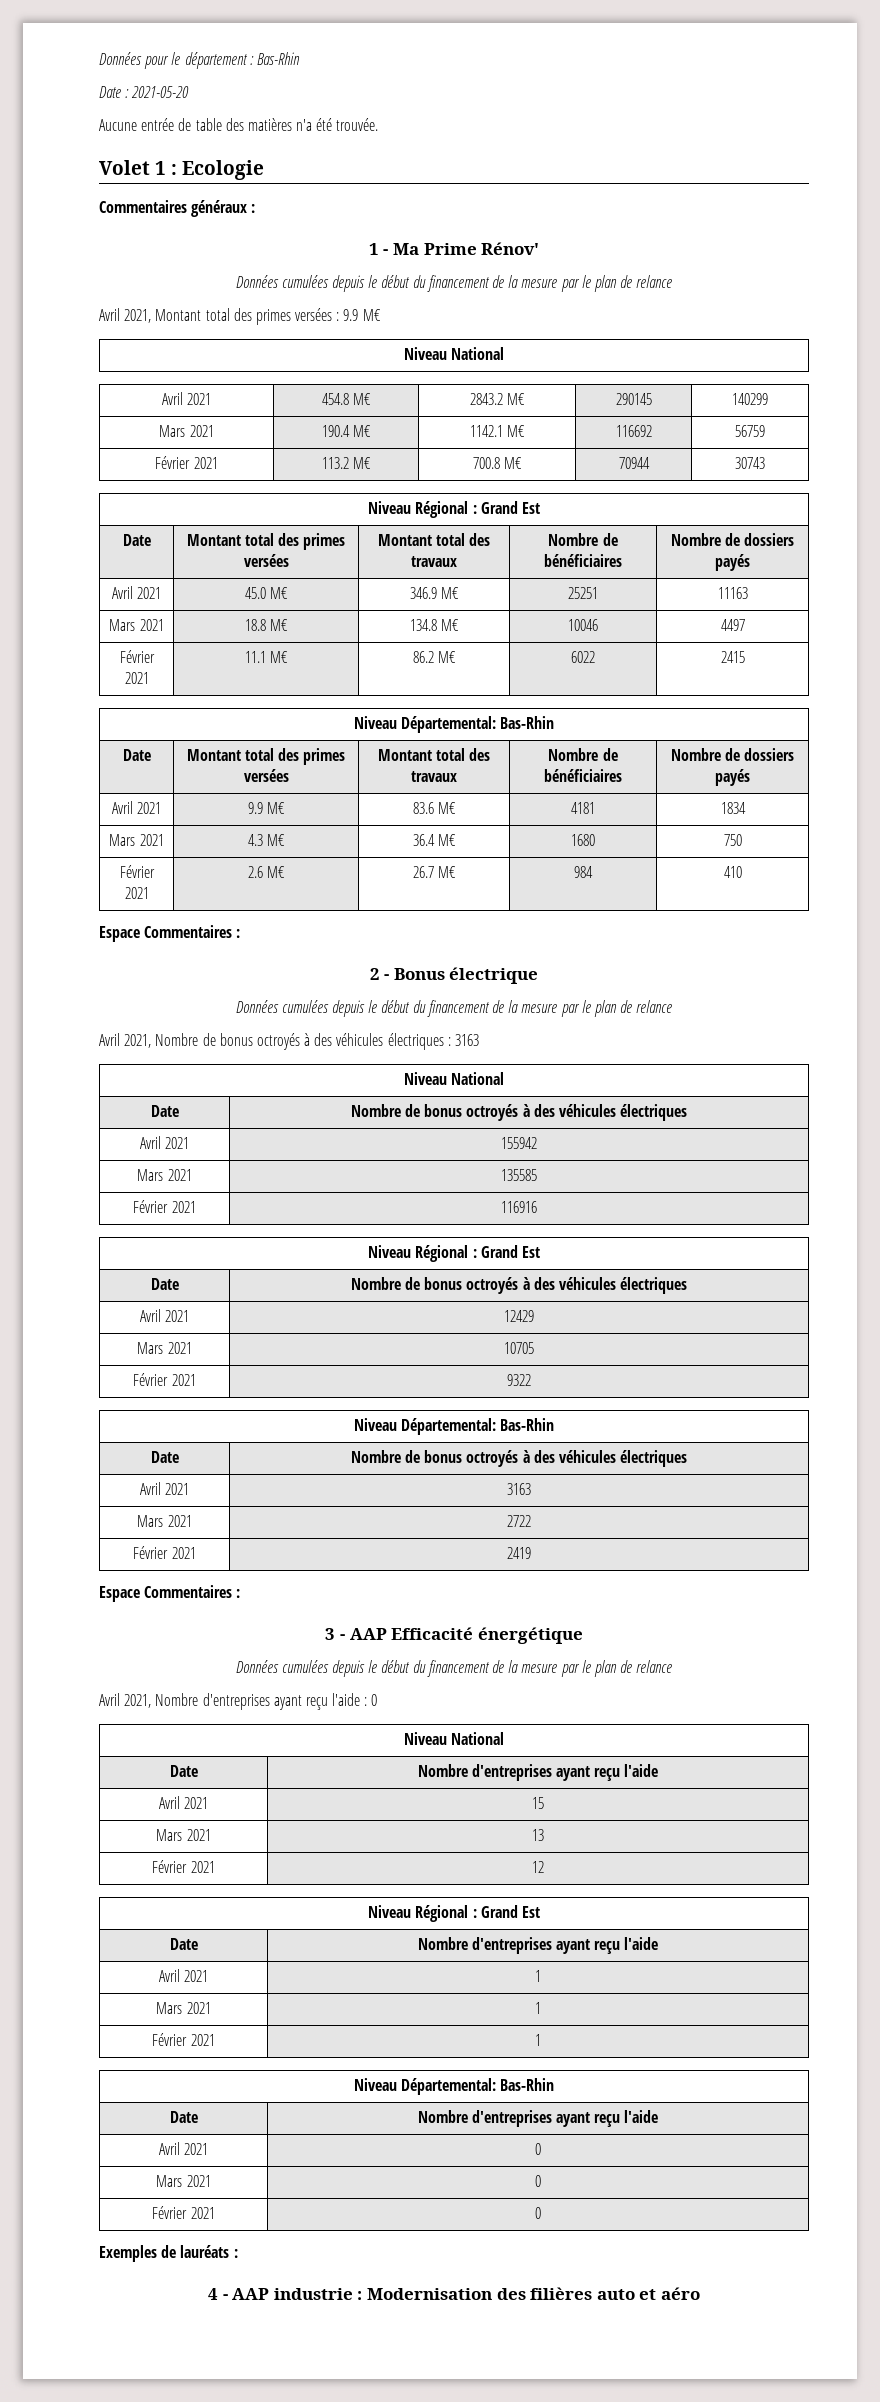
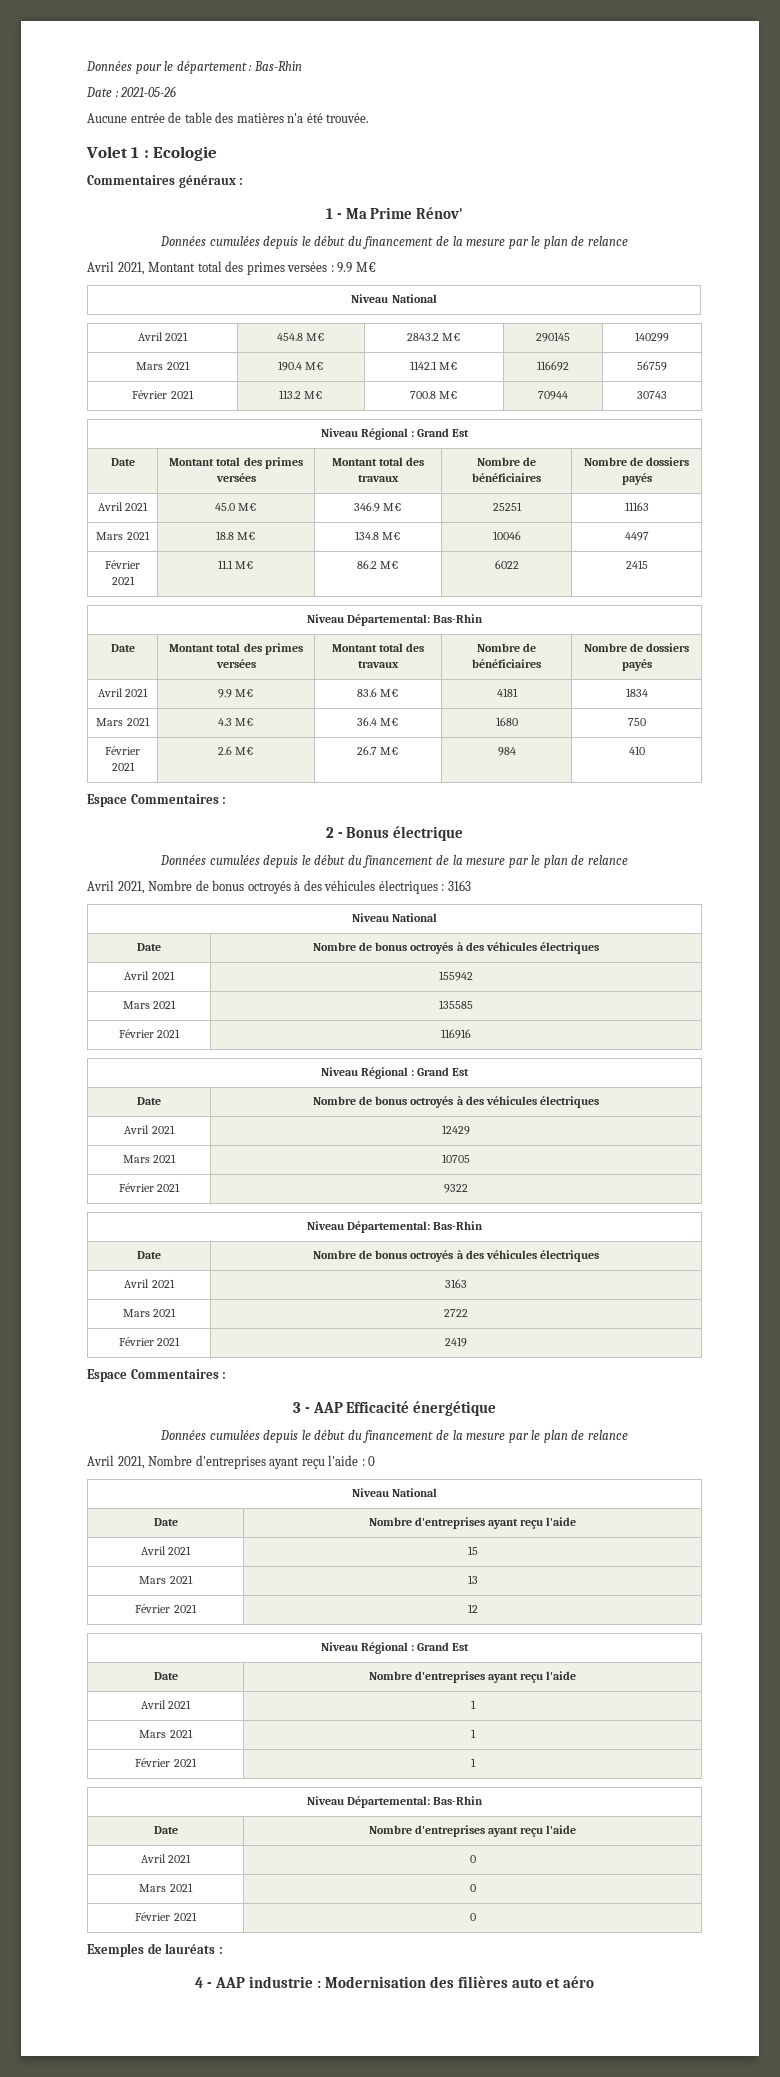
[131,86,190,98] 2021-05-20 -> [120,86,177,97] 2021-05-26

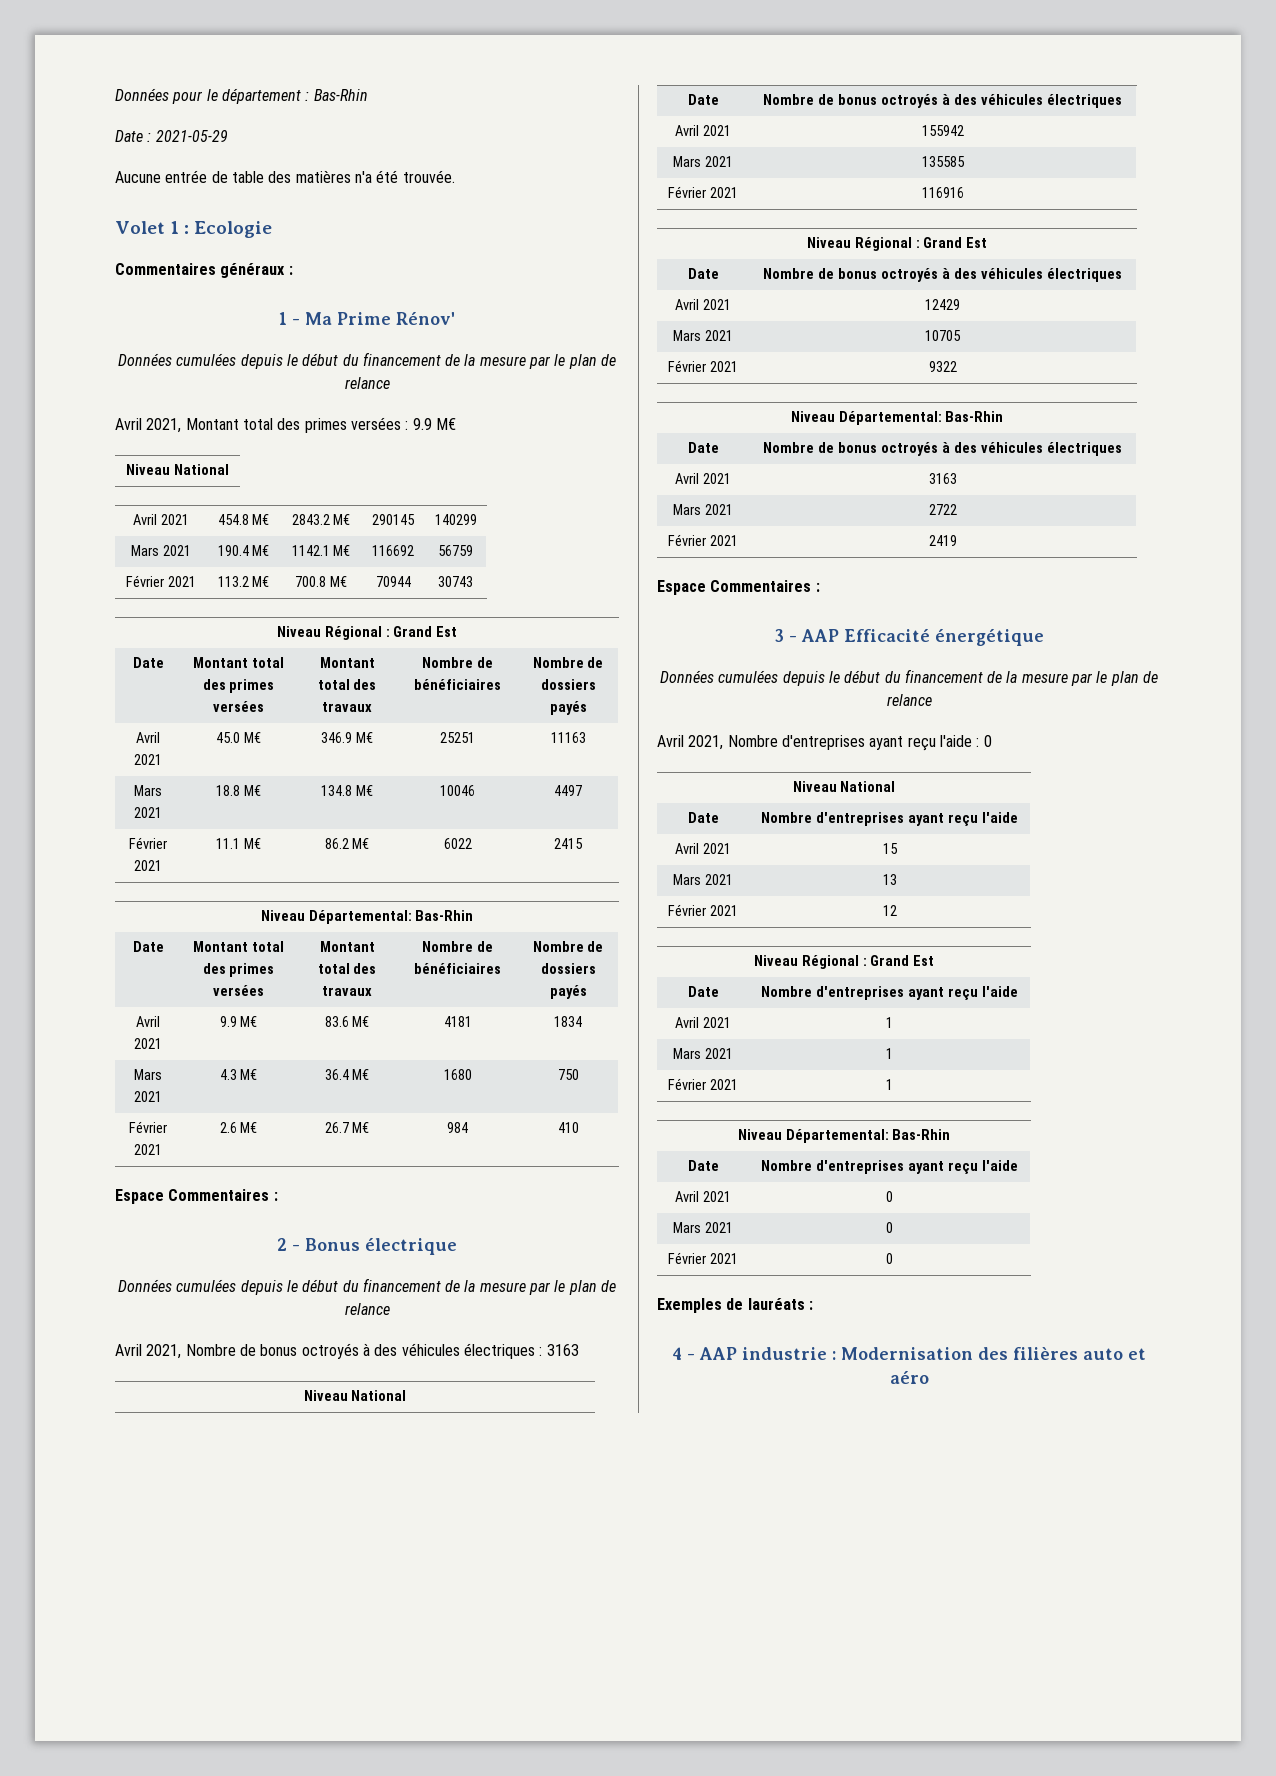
[120,86,177,97] 2021-05-26 -> [155,130,228,142] 2021-05-29

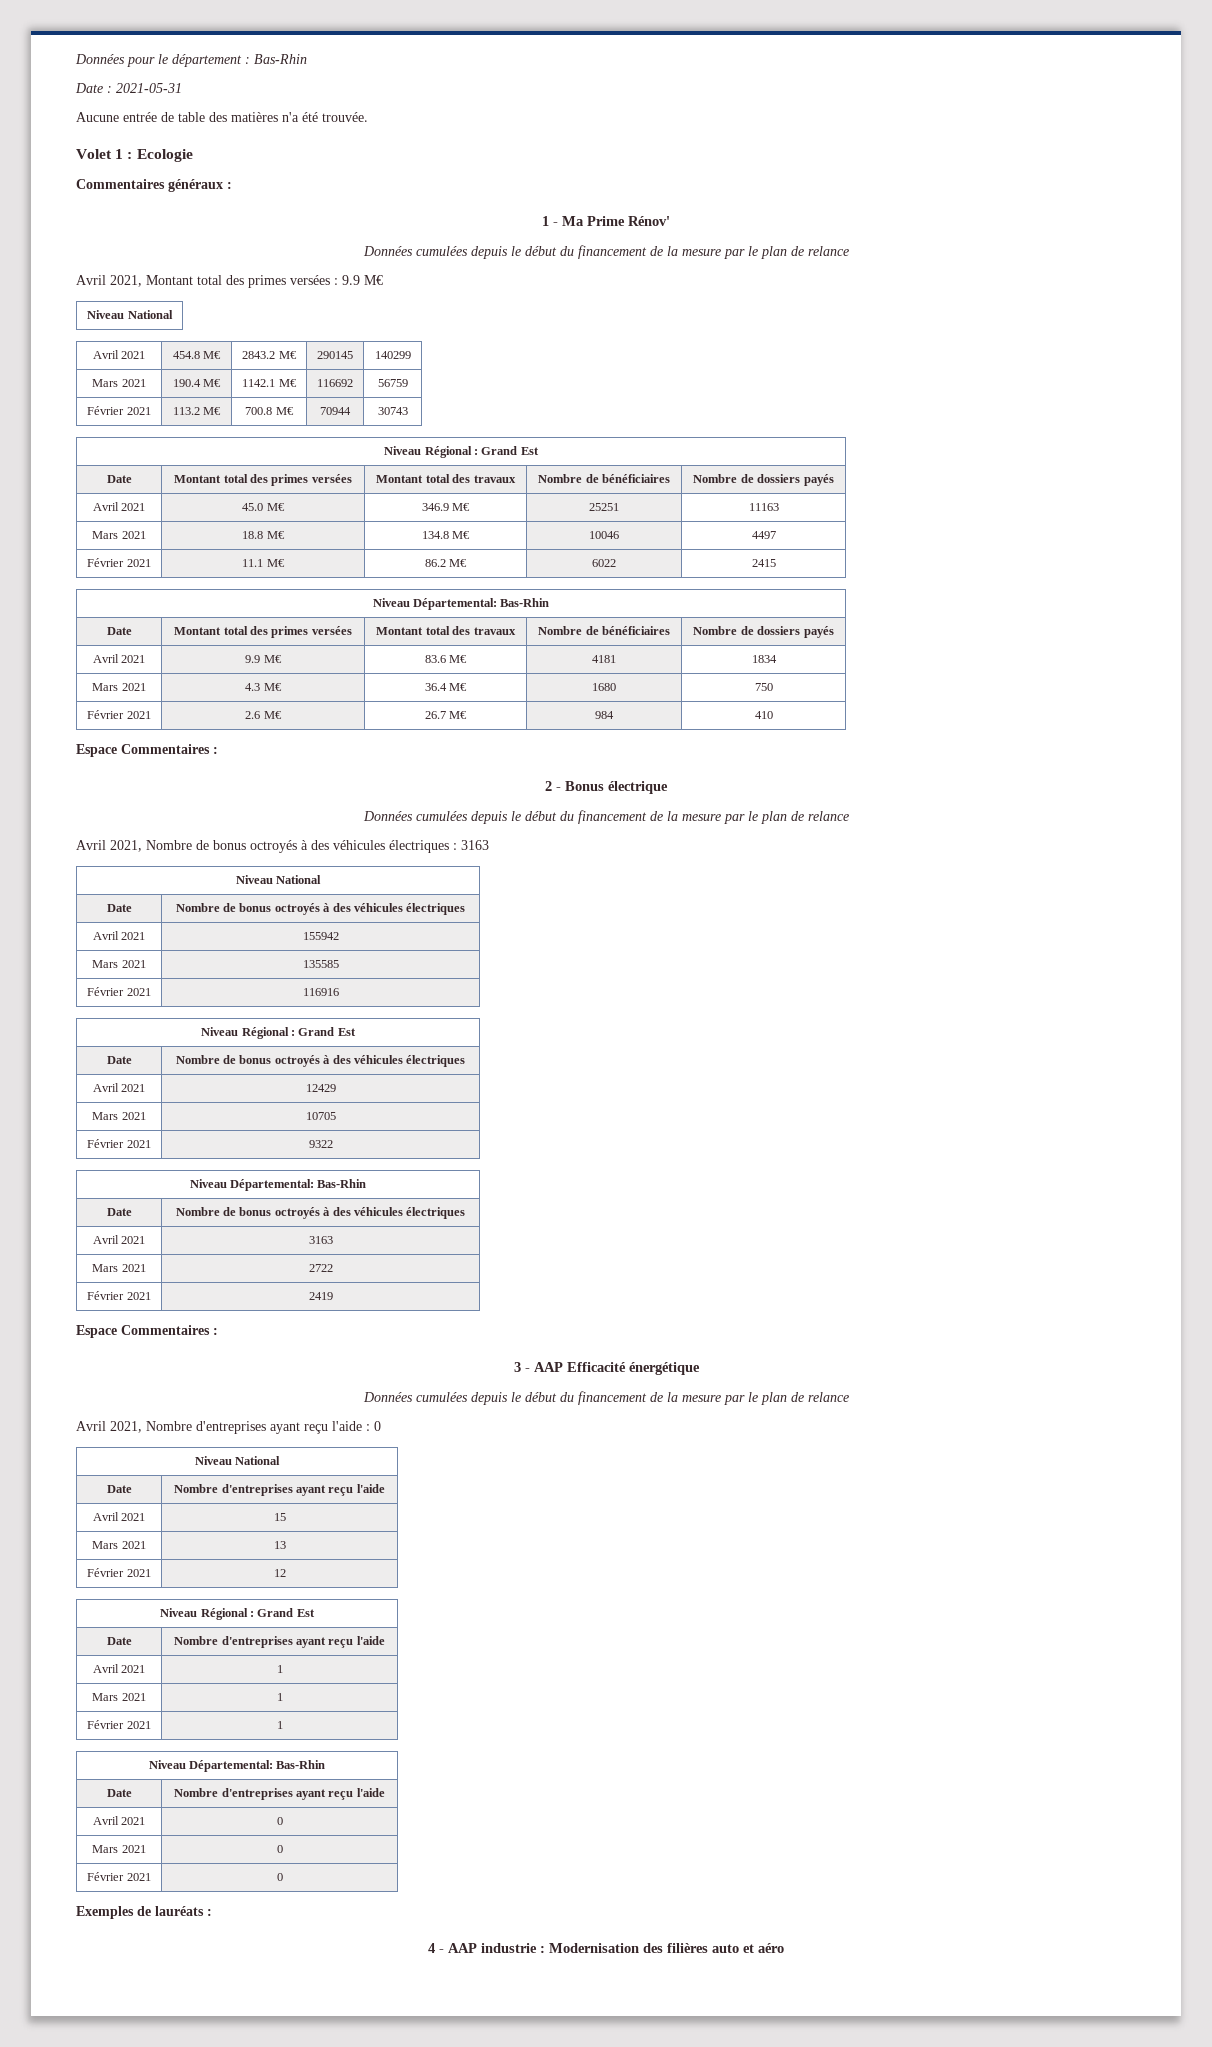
[155,130,228,142] 2021-05-29 -> [116,83,182,93] 2021-05-31

